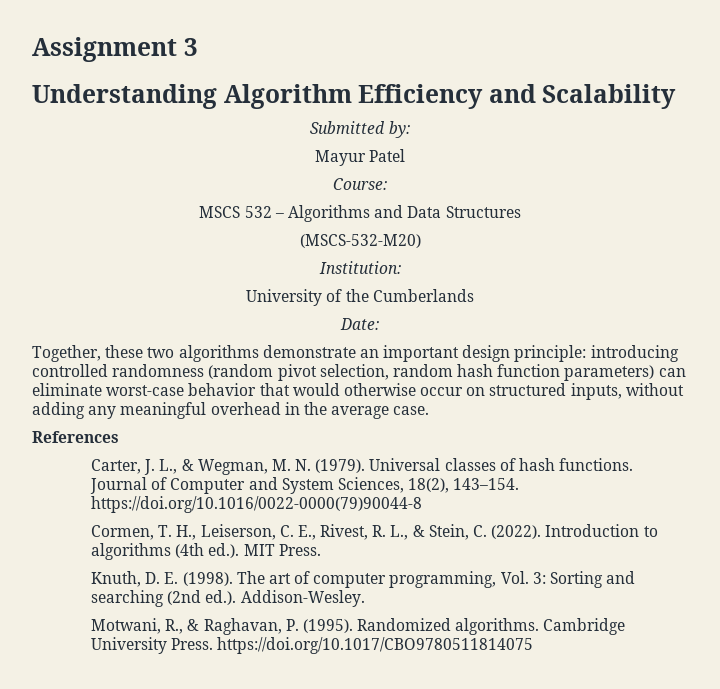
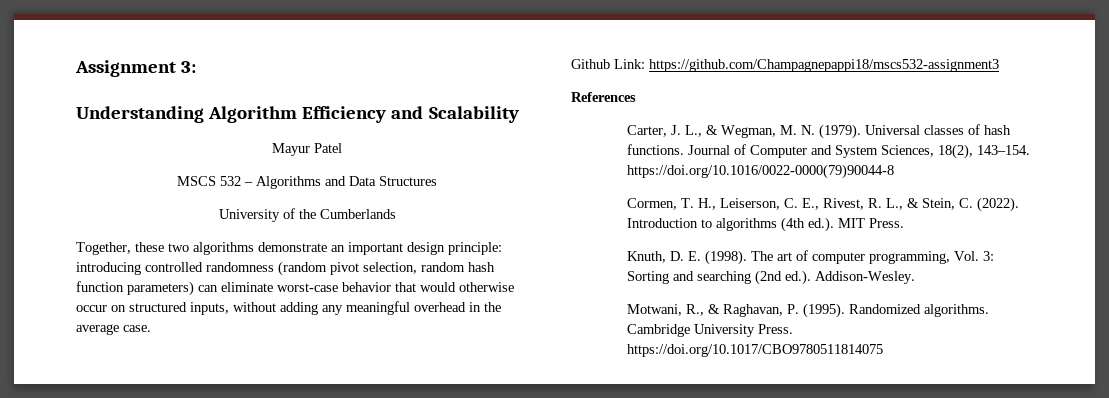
[183,38,198,56] 3 -> [181,61,197,73] 3:
[310,121,410,138] // Submitted by: -> (519, 114) none
[333,178,387,190] // Course: -> (342, 148) none
[299,234,421,248] [318,261,401,274] // (MSCS-532-M20) // Institution: -> (437, 181) none
[340,318,379,330] // Date: -> (396, 214) none
(430, 410) none -> [571,59,999,72] // Github Link: https://github.com/Champagnepappi18/mscs532-assignment3

